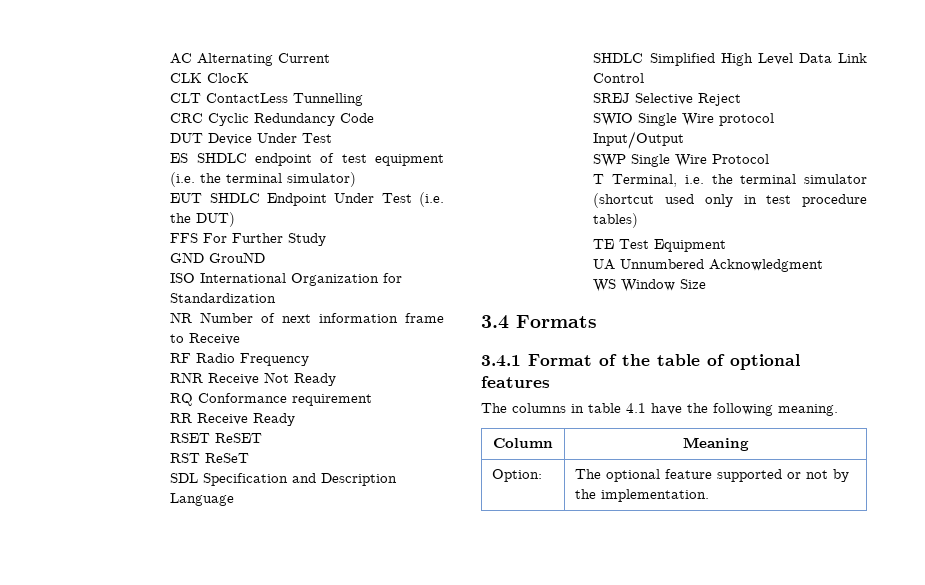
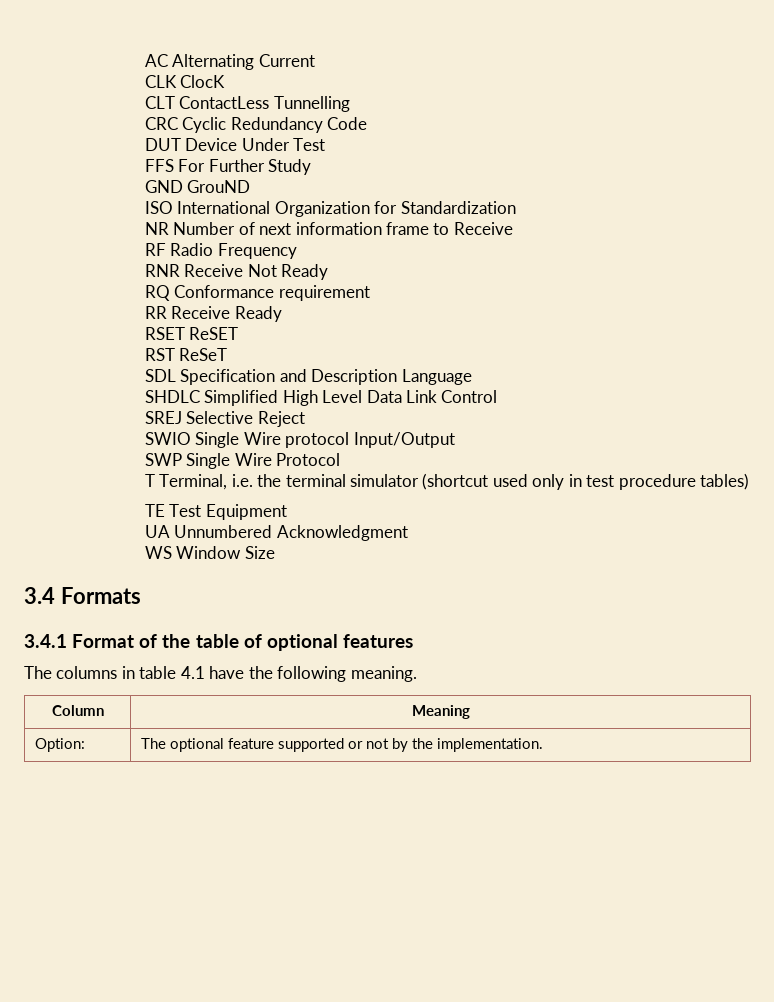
[170,153,444,166] [170,172,357,187] [170,192,444,207] [170,212,236,227] // ES SHDLC endpoint of test equipment (i.e. the terminal simulator) // EUT SHDLC Endpoint Under Test (i.e. the DUT) -> (326, 144) none

